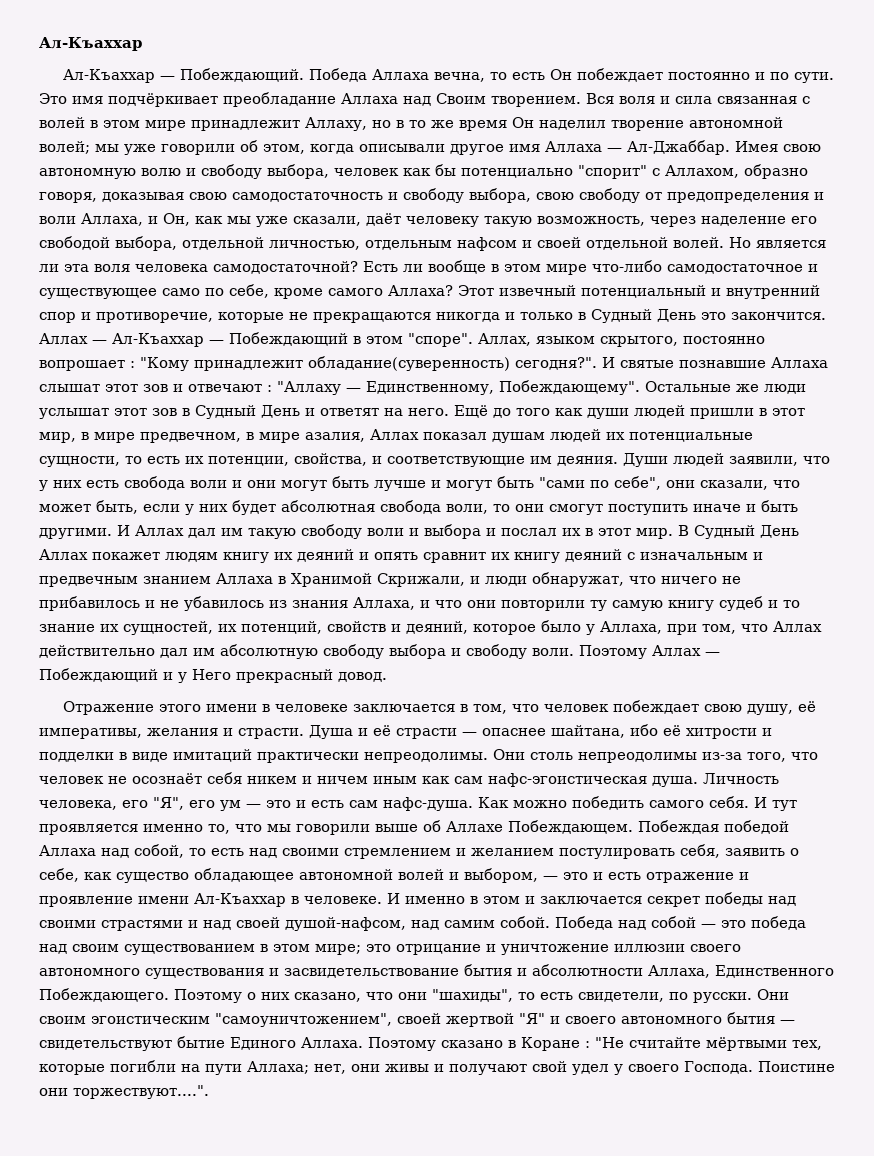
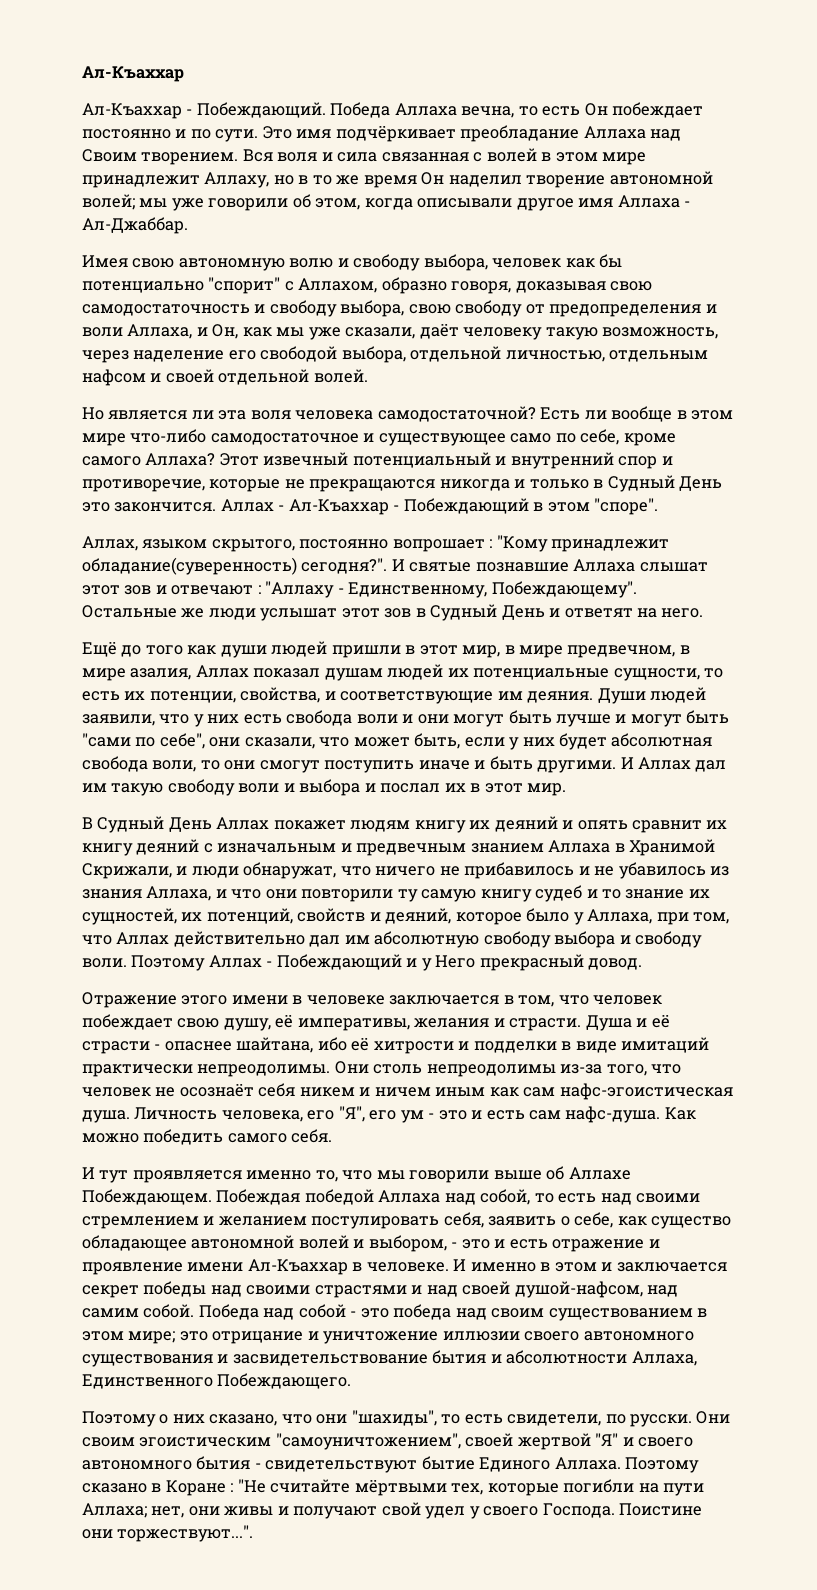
[160,76,176,80] — -> [186,109,193,115] -
[607,148,622,152] — -> [684,201,691,207] -
(730, 147) none -> (188, 225) //
(724, 242) none -> (368, 376) //
[92,333,224,347] — Ал-Къаххар — -> [278,499,400,515] - Ал-Къаххар -
(473, 340) none -> (659, 506) //
[346,388,361,392] — -> [337,588,344,594] -
(449, 412) none -> (704, 613) //
(673, 533) none -> (567, 789) //
[705,652,720,656] — -> [266,961,273,967] -
[462,732,477,736] — -> [154,1044,161,1050] -
[246,804,261,808] — -> [428,1113,435,1119] -
(749, 802) none -> (333, 1136) //
[543,876,558,880] — -> [451,1242,458,1248] -
[701,924,716,928] — -> [350,1311,357,1317] -
(169, 995) none -> (352, 1381) //
[780,1020,795,1024] — -> [254,1463,261,1469] -
[73,1085,209,1099] торжествуют....". -> [117,1525,254,1542] торжествуют...".

